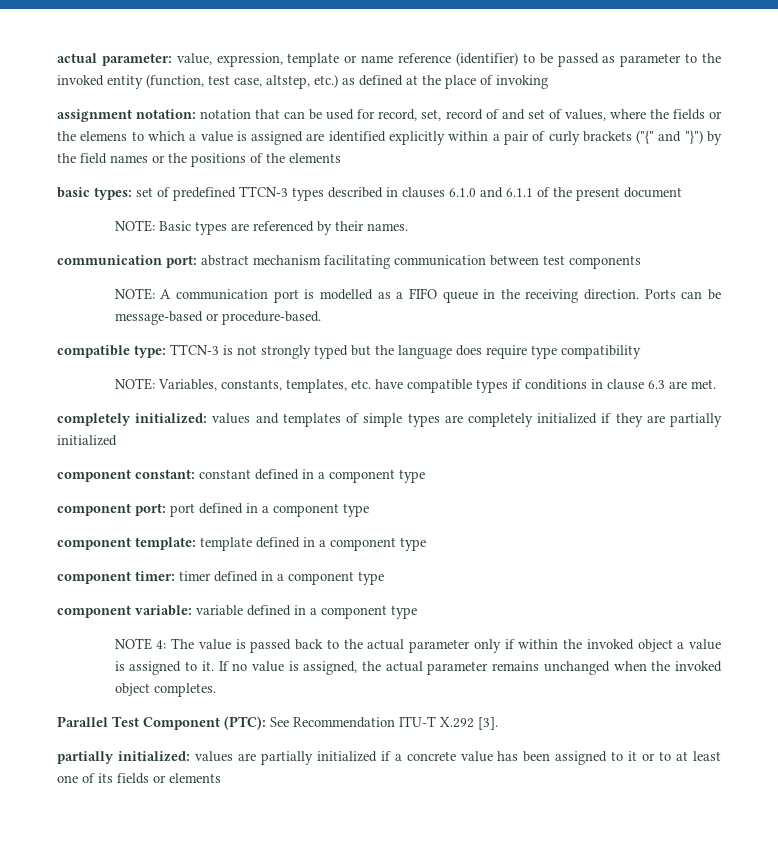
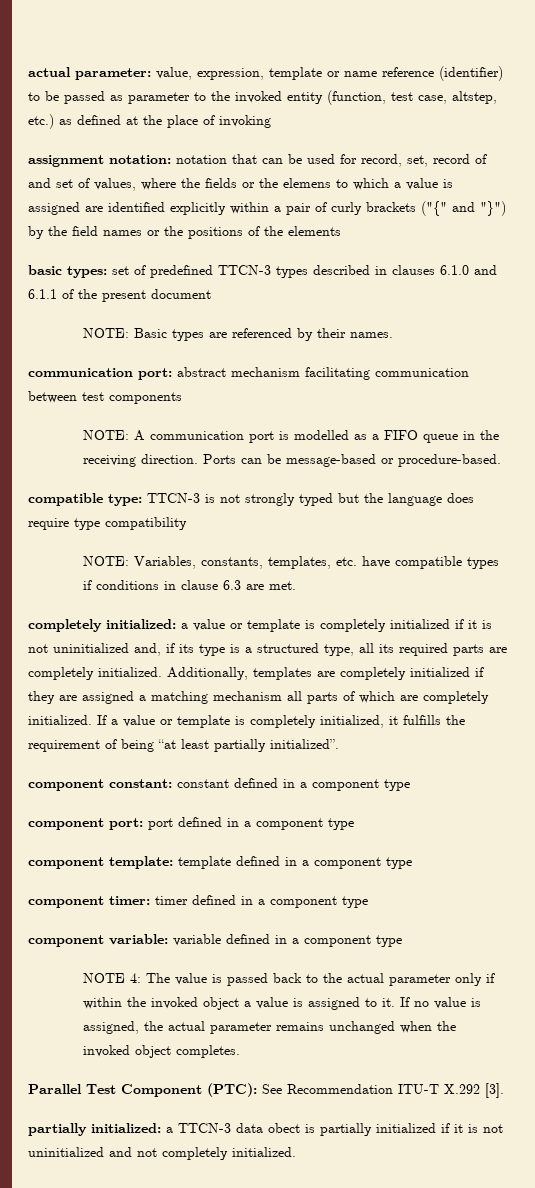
[212,413,440,427] values and templates of simple types -> [181,619,492,632] [28,643,507,656] [28,667,312,680] a value or template is completely initialized if it is not uninitialized and, if its type is a structured type, all its required parts are completely initialized. Additionally, templates
[669,413,722,427] [57,435,117,446] partially initialized -> [82,691,489,704] [28,715,465,728] [28,739,339,752] assigned a matching mechanism all parts of which are completely initialized. If a value or template is completely initialized, it fulfills the requirement of being “at least partially initialized”.
[194,751,722,765] [57,773,221,784] values are partially initialized if a concrete value has been assigned to it or to at least one of its fields or elements -> [166,1123,503,1136] [28,1147,296,1160] a TTCN-3 data obect is partially initialized if it is not uninitialized and not completely initialized.

